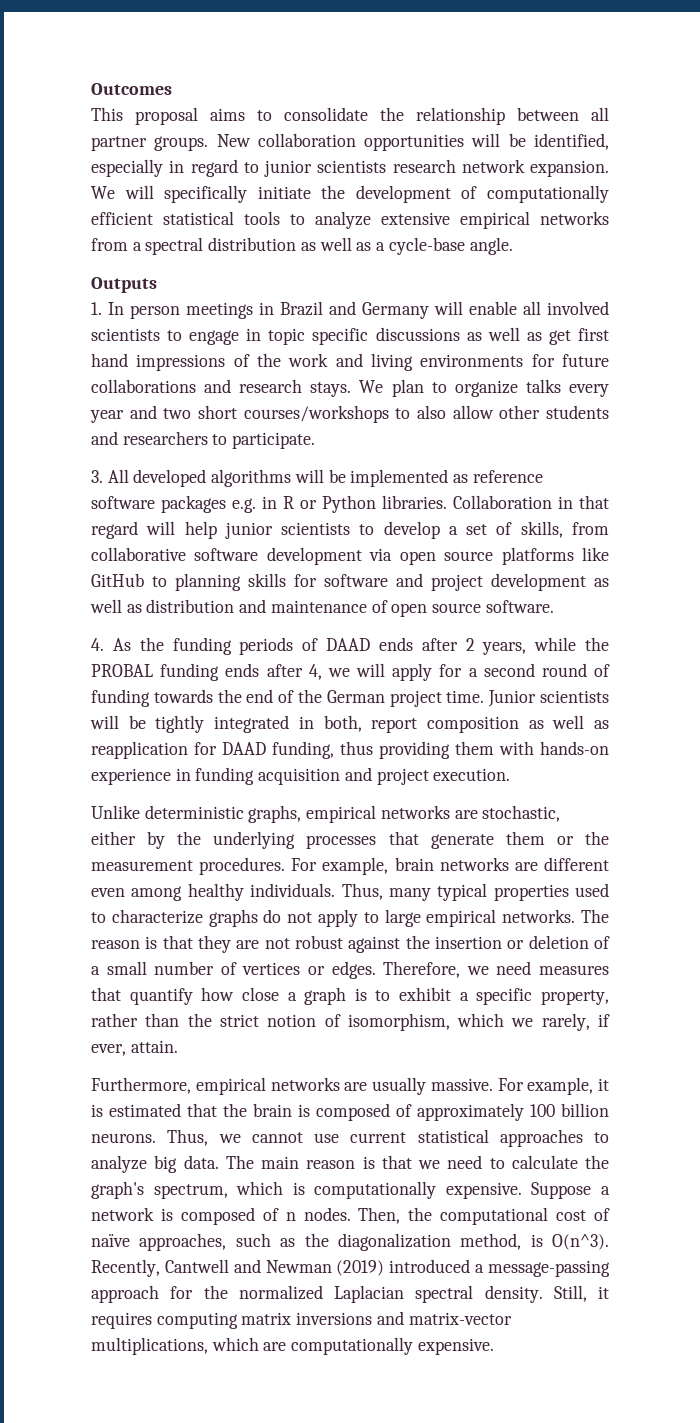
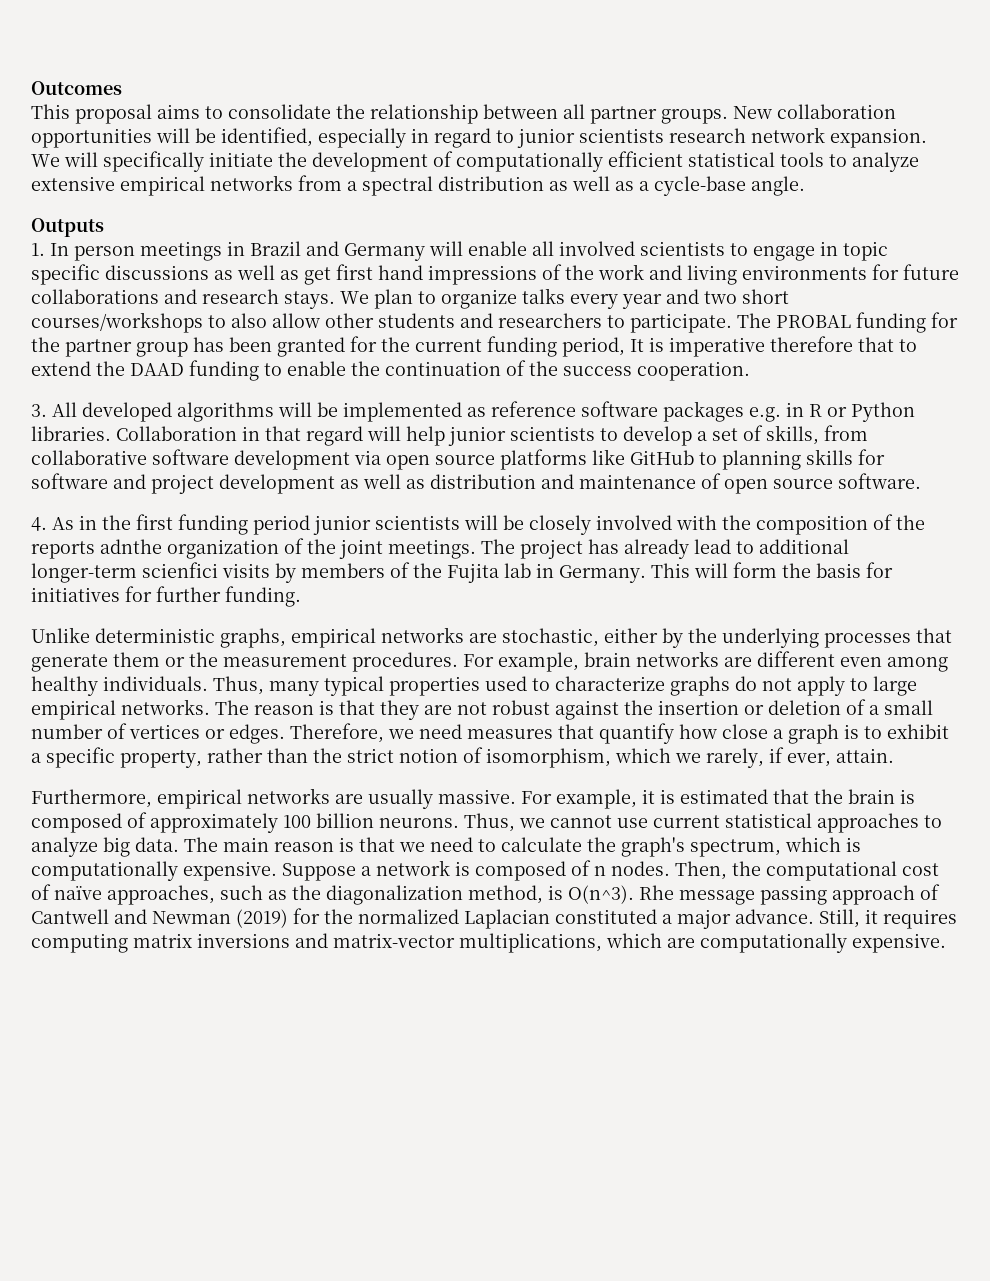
(316, 440) none -> [737,312,958,333] [31,336,917,357] [31,360,750,381] The PROBAL funding for the partner group has been granted for the current funding period, It is imperative therefore that to extend the DAAD funding to enable the continuation of the success cooperation.
[139,637,609,655] [91,663,610,681] [91,689,610,707] [90,715,609,733] [91,741,609,759] [91,767,511,785] the funding periods of DAAD ends after 2 years, while the PROBAL funding ends after 4, we will apply for a second round of funding towards the end of the German project time. Junior scientists will be tightly integrated in both, report composition as well as reapplication for DAAD funding, thus providing them with hands-on experience in funding acquisition and project execution. -> [79,514,925,535] [31,538,849,559] [31,562,893,583] [31,586,301,607] in the first funding period junior scientists will be closely involved with the composition of the reports adnthe organization of the joint meetings. The project has already lead to additional longer-term scienfici visits by members of the Fujita lab in Germany. This will form the basis for initiatives for further funding.
[91,1259,611,1277] [91,1285,543,1303] Recently, Cantwell and Newman (2019) introduced a message-passing approach for the normalized Laplacian spectral density. -> [639,884,940,905] [31,908,814,929] Rhe message passing approach of Cantwell and Newman (2019) for the normalized Laplacian constituted a major advance.

